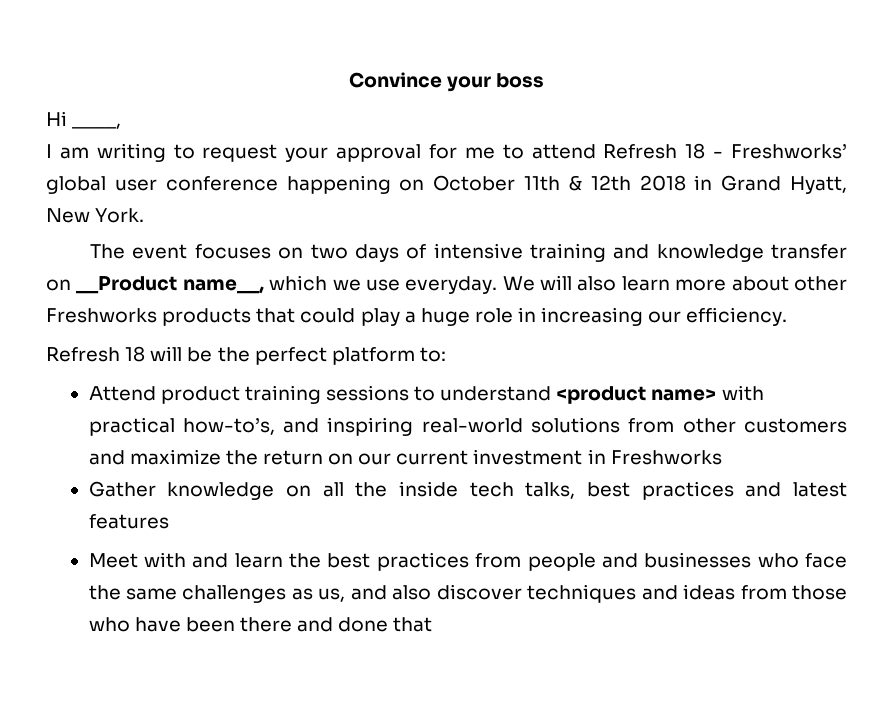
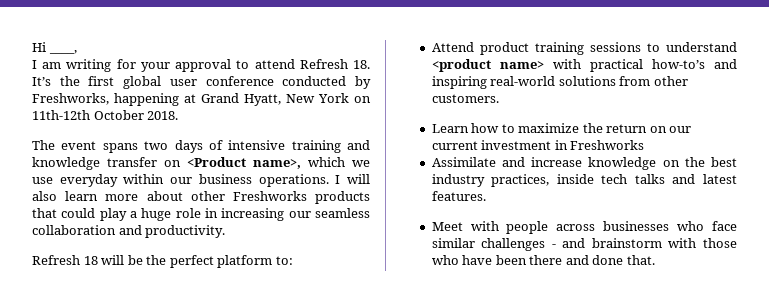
[348,72,545,92] Convince your boss // -> (32, 47) none
[173,143,848,162] [46,175,848,194] [46,208,145,223] to request your approval for me to attend Refresh 18 - Freshworks’ global user conference happening on October 11th & 12th 2018 in Grand Hyatt, New York. -> [116,59,371,72] [32,76,372,89] [32,93,371,106] [32,110,179,120] for your approval to attend Refresh 18. It’s the first global user conference conducted by Freshworks, happening at Grand Hyatt, New York on 11th-12th October 2018.
[194,244,304,259] focuses on -> [102,143,138,153] spans
[76,276,264,294] __Product name__, -> [187,157,301,169] <Product name>,
[405,276,535,294] everyday. We -> [59,174,341,187] everyday within our business operations. I
[686,307,788,326] efficiency. -> [315,208,370,218] [32,225,226,238] seamless collaboration and productivity.
[182,417,275,435] how-to’s, -> [651,59,705,69] how-to’s
[744,418,847,433] [88,450,125,465] customers and -> [431,94,499,103] [431,123,515,133] customers. // Learn how to
[88,481,734,500] Gather knowledge on all the inside tech talks, best practices -> [431,157,738,170] [431,174,665,187] Assimilate and increase knowledge on the best industry practices, inside tech talks
[88,514,169,529] features -> [431,191,486,201] features.
[192,552,847,571] [88,584,787,603] and learn the best practices from people and businesses who face the same challenges as us, and also discover techniques and ideas from -> [506,221,737,234] [431,238,697,251] people across businesses who face similar challenges - and brainstorm with
[393,617,433,632] that -> [626,255,655,265] that.

